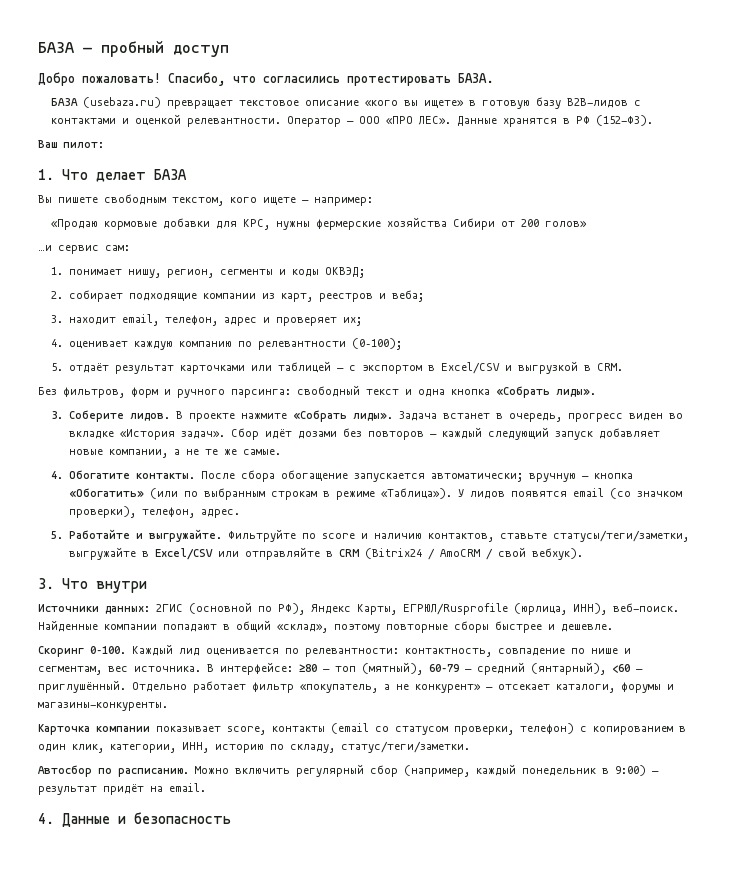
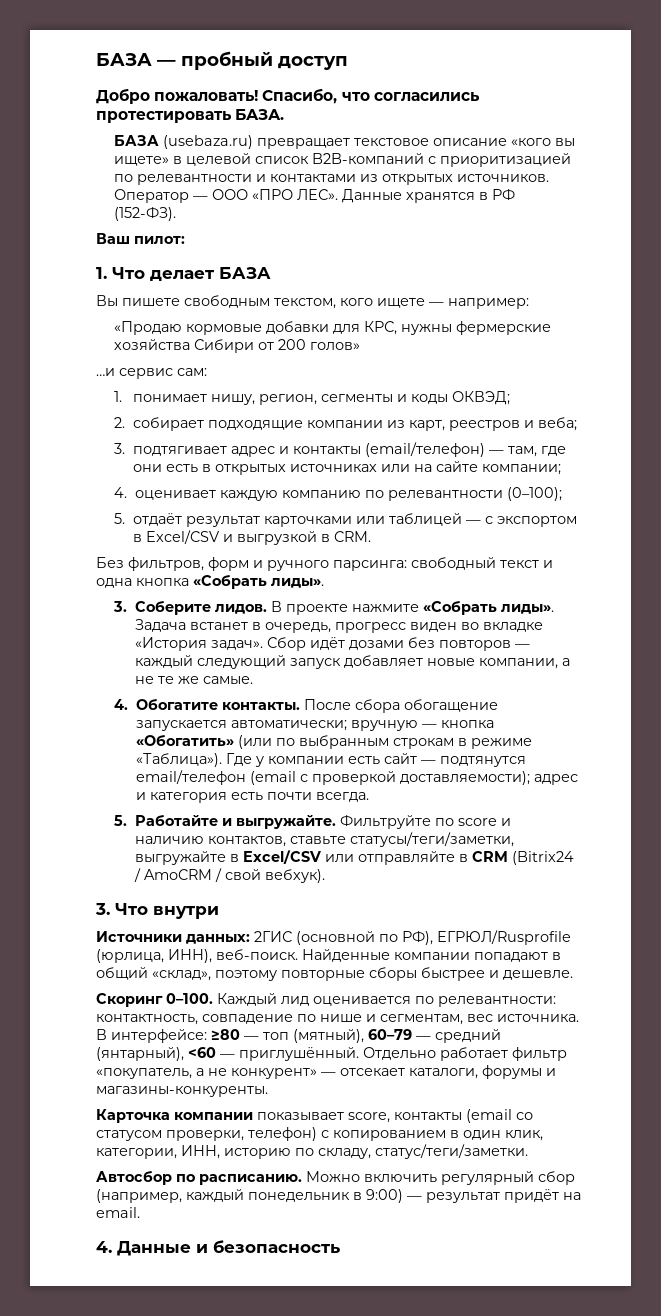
[482,97,642,109] [51,114,282,127] готовую базу B2B-лидов с контактами и оценкой релевантности. -> [186,153,572,167] [114,174,550,185] целевой список B2B-компаний с приоритизацией по релевантности и контактами из открытых источников.
[68,314,362,326] находит email, телефон, адрес и проверяет их; -> [132,442,566,457] [132,461,561,475] подтягивает адрес и контакты (email/телефон) — там, где они есть в открытых источниках или на сайте компании;
[457,488,682,499] [68,506,240,518] У лидов появятся email (со значком проверки), телефон, адрес. -> [225,753,526,767] [135,770,578,785] [135,792,369,803] Где у компании есть сайт — подтянутся email/телефон (email с проверкой доставляемости); адрес и категория есть почти всегда.
[311,604,397,615] Яндекс Карты, -> (433, 938) none

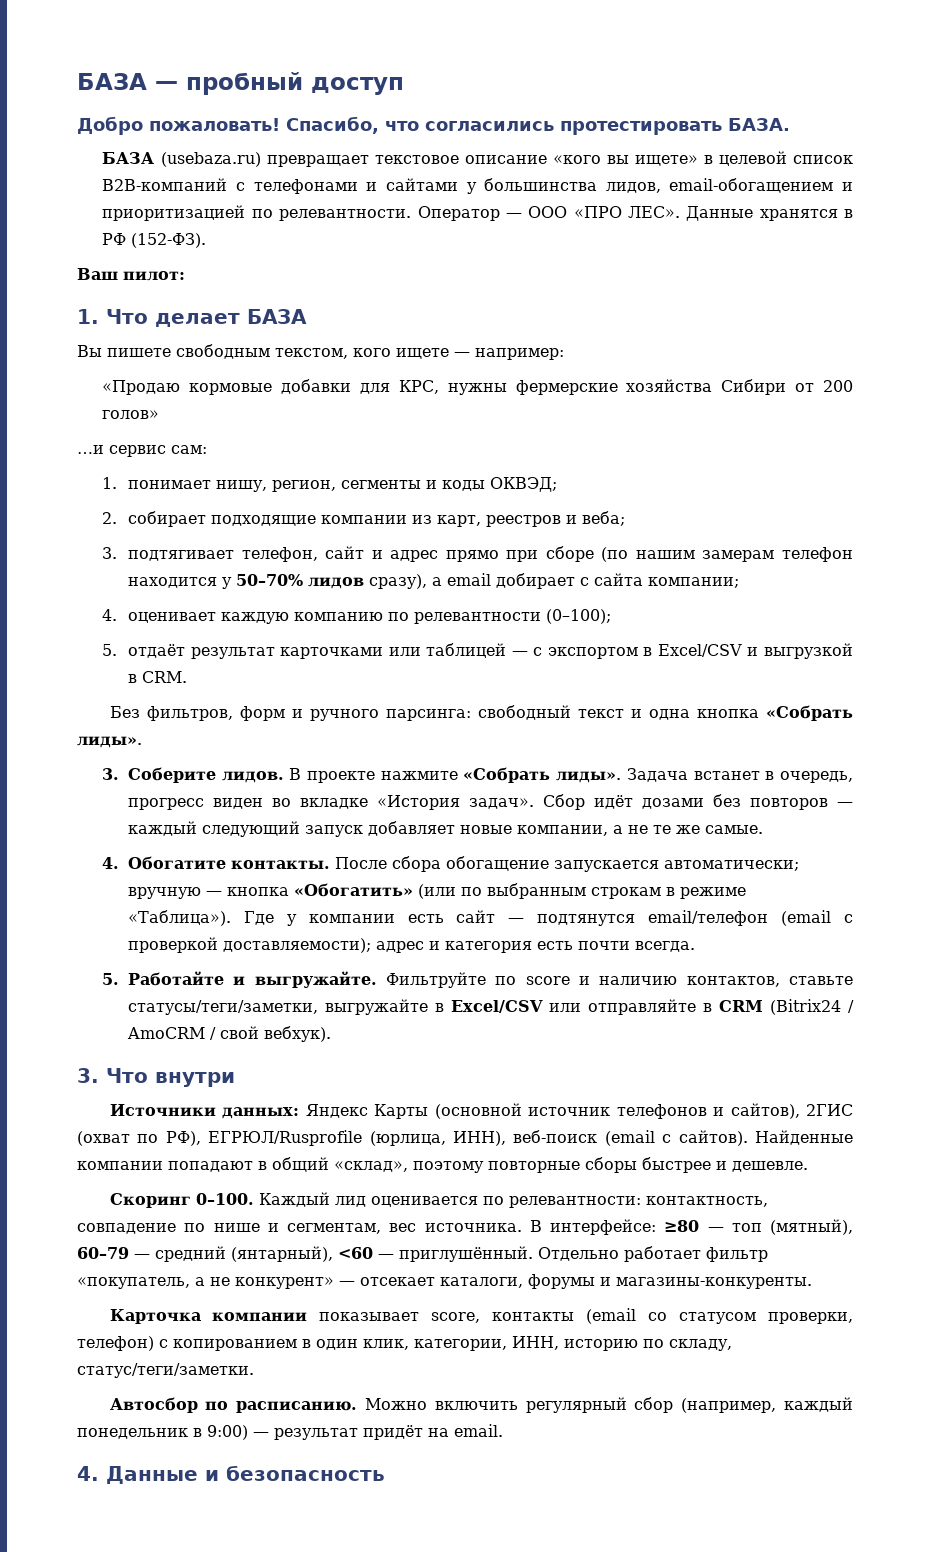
[440,153,572,167] [114,174,550,185] приоритизацией по релевантности и контактами из открытых источников. -> [253,178,853,194] [102,205,412,221] телефонами и сайтами у большинства лидов, email-обогащением и приоритизацией по релевантности.
[230,442,566,457] [132,461,478,475] адрес и контакты (email/телефон) — там, где они есть в открытых источниках или на сайте -> [241,546,854,562] [127,573,643,589] телефон, сайт и адрес прямо при сборе (по нашим замерам телефон находится у 50–70% лидов сразу), а email добирает с сайта
[254,931,375,945] 2ГИС (основной -> [305,1103,853,1119] [77,1131,130,1146] Яндекс Карты (основной источник телефонов и сайтов), 2ГИС (охват
[216,949,298,960] веб-поиск. -> [513,1130,748,1146] веб-поиск (email с сайтов).

